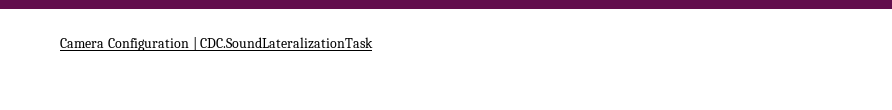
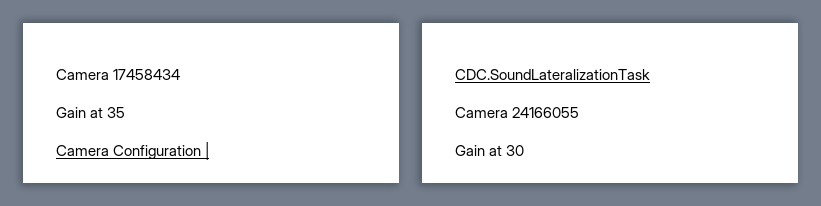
[60,37,374,51] Camera Configuration | CDC.SoundLateralizationTask -> [56,69,181,80] [56,107,126,118] [56,142,210,160] [455,69,650,80] [455,107,580,118] [455,145,525,156] Camera 17458434 // Gain at 35 // Camera Configuration | CDC.SoundLateralizationTask // Camera 24166055 // Gain at 30

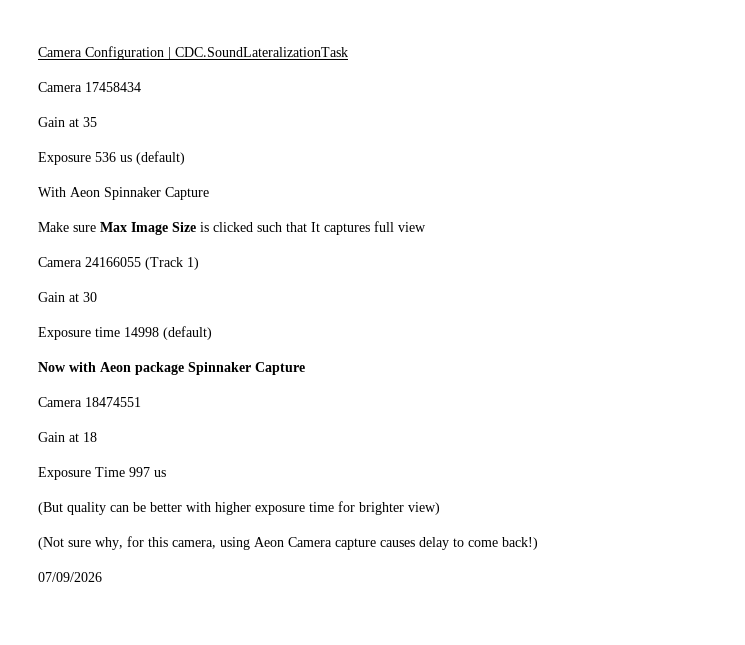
[56,69,109,80] Camera -> [38,46,348,60] [38,82,82,92] Camera Configuration | CDC.SoundLateralizationTask // Camera
[56,142,210,160] [455,69,650,80] Camera Configuration | CDC.SoundLateralizationTask -> [38,151,185,165] [38,187,209,200] [38,221,426,235] Exposure 536 us (default) // With Aeon Spinnaker Capture // Make sure Max Image Size is clicked such that It captures full view
(580, 112) none -> [145,257,199,270] (Track 1)
(525, 150) none -> [38,326,212,340] [38,362,305,375] [38,397,141,407] [38,432,97,442] [38,467,166,480] [38,501,440,515] [38,536,538,550] [38,572,102,582] // Exposure time 14998 (default) // Now with Aeon package Spinnaker Capture // Camera 18474551 // Gain at 18 // Exposure Time 997 us // (But quality can be better with higher exposure time for brighter view) // (Not sure why, for this camera, using Aeon Camera capture causes delay to come back!) // 07/09/2026

